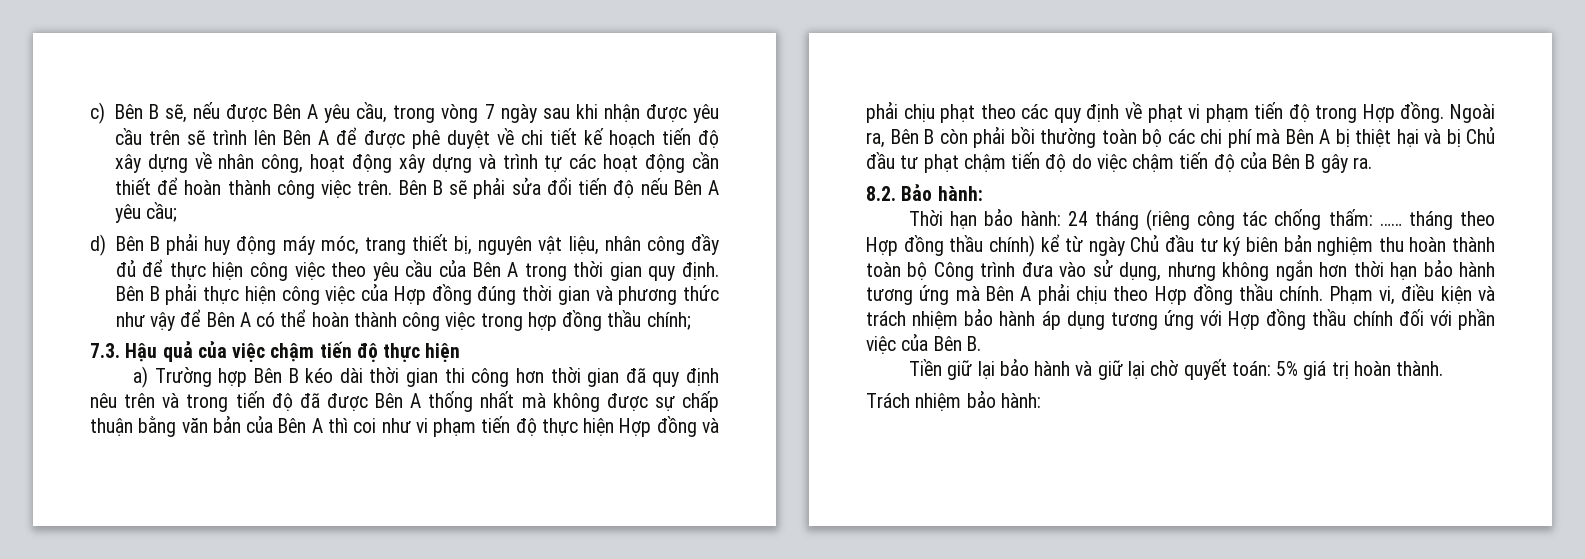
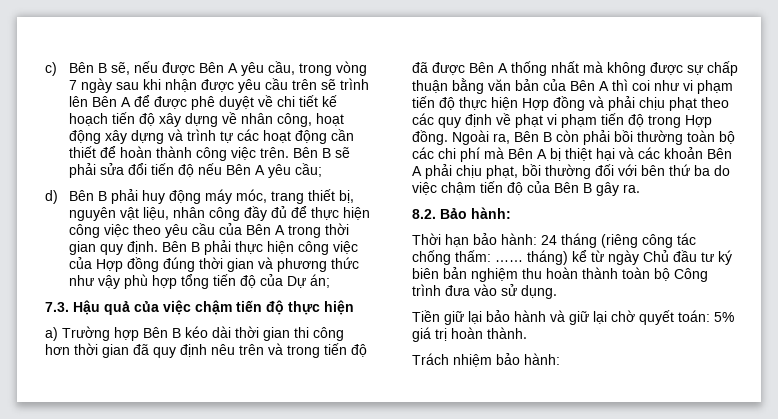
[180,309,691,331] để Bên A có thể hoàn thành công việc trong hợp đồng thầu chính; -> [123,274,330,289] phù hợp tổng tiến độ của Dự án;
[1446,127,1495,147] [866,152,1067,173] bị Chủ đầu tư phạt chậm tiến độ -> [638,147,732,159] [412,164,710,179] các khoản Bên A phải chịu phạt, bồi thường đối với bên thứ ba
[1408,211,1495,230] [866,235,1035,257] tháng theo Hợp đồng thầu chính) -> [527,250,568,265] tháng)
[1119,260,1495,281] [866,284,1495,305] [866,309,1495,330] [866,334,981,354] dụng, nhưng không ngắn hơn thời hạn bảo hành tương ứng mà Bên A phải chịu theo Hợp đồng thầu chính. Phạm vi, điều kiện và trách nhiệm bảo hành áp dụng tương ứng với Hợp đồng thầu chính đối với phần việc của Bên B. -> [521,285,557,299] dụng.

